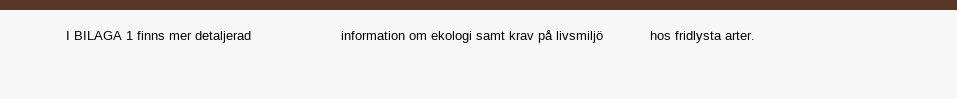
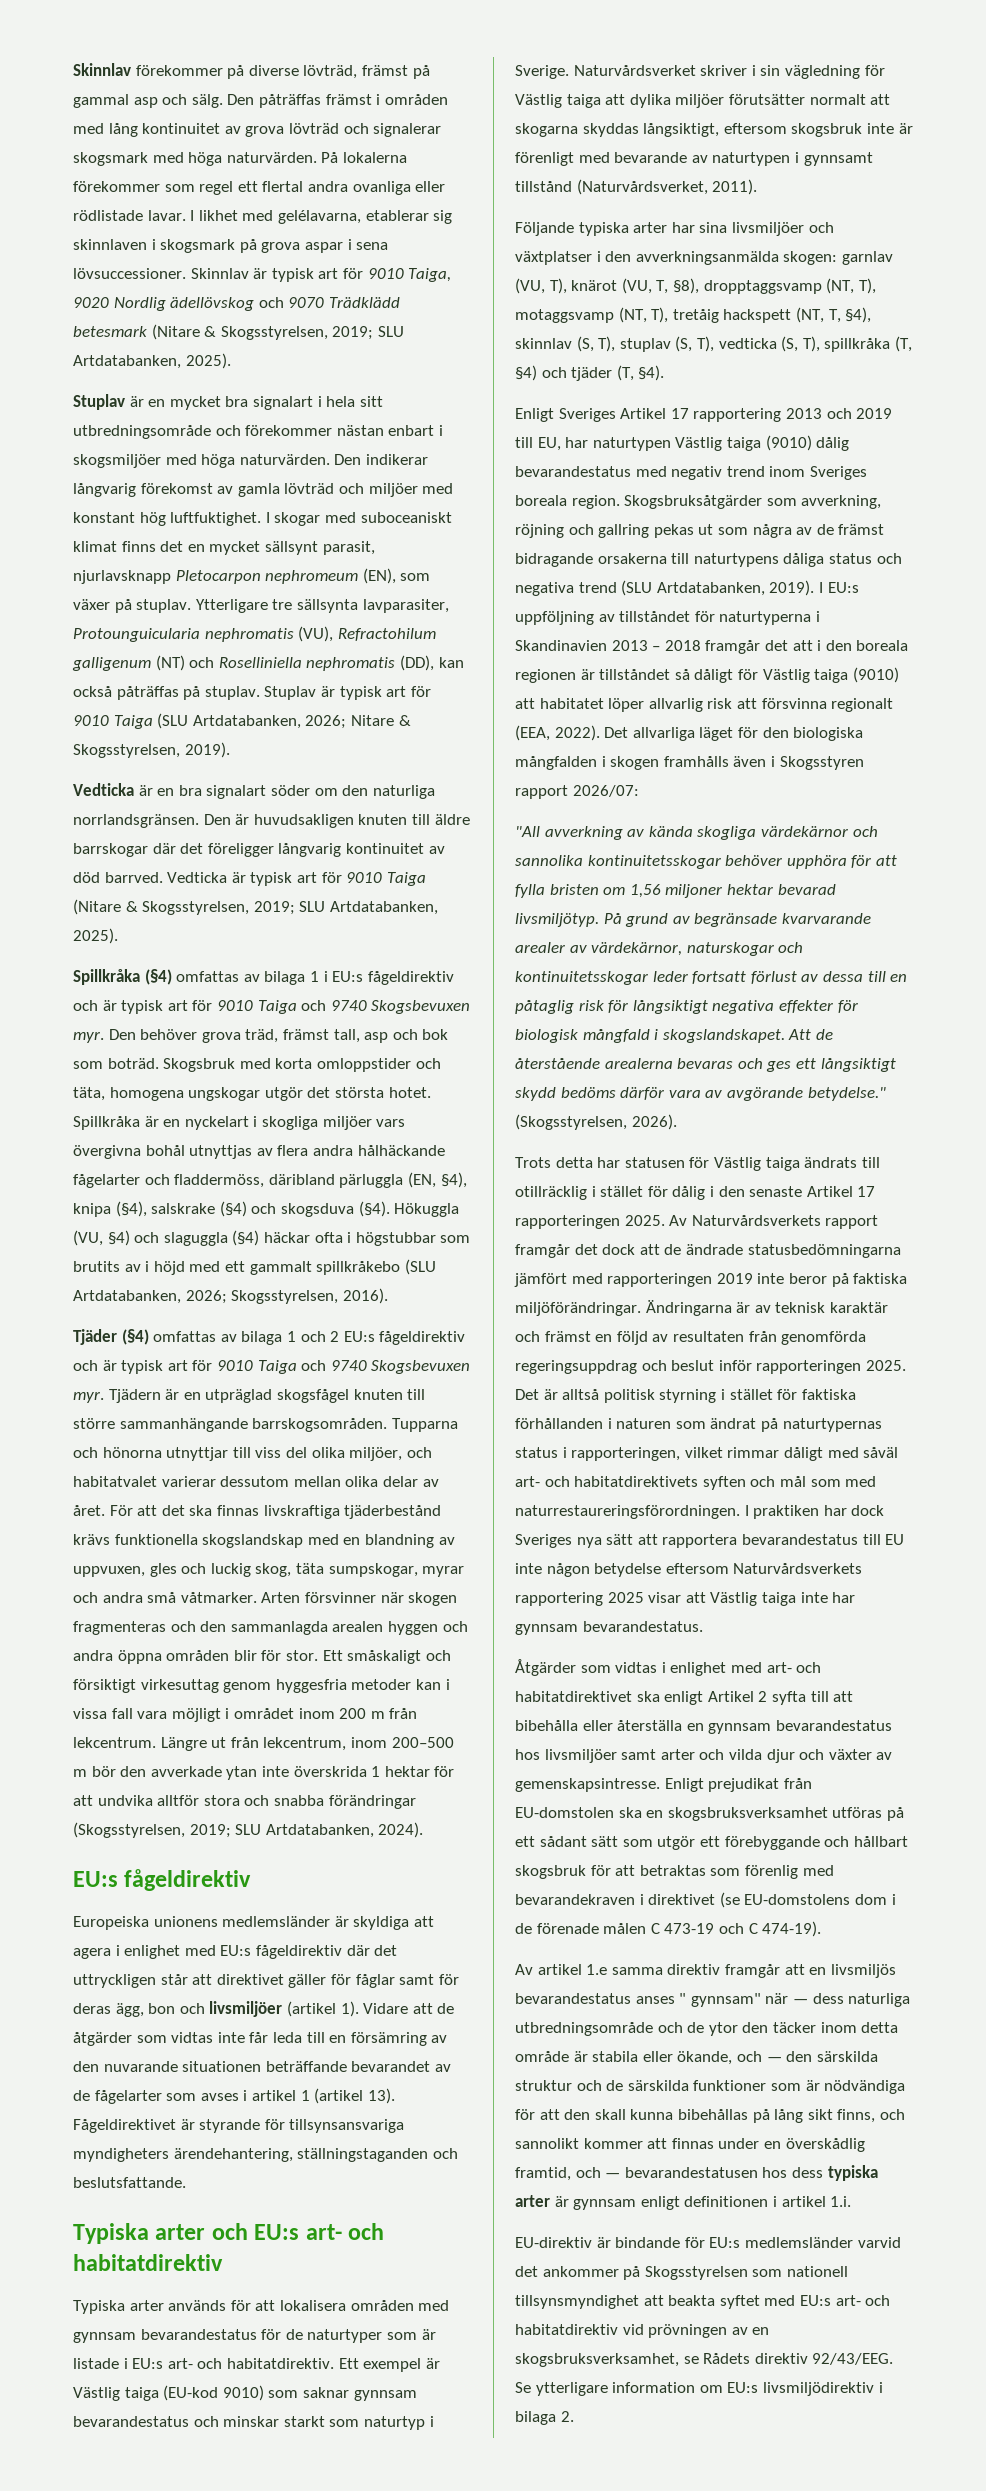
[65,30,755,43] I BILAGA 1 finns mer detaljerad information om ekologi samt krav på livsmiljö hos fridlysta arter. -> [73,63,430,79] [73,94,448,108] [73,123,442,137] [73,152,407,166] [73,181,446,195] [73,210,453,224] [73,239,389,253] [73,268,452,282] [73,297,400,311] [73,324,404,340] [73,353,231,369] [73,394,383,410] [73,425,443,439] [73,454,428,468] [73,483,454,497] [73,512,452,526] [73,541,375,555] [73,568,431,584] [73,599,449,613] [73,626,436,642] [72,655,464,671] [73,686,431,700] [73,713,411,729] [73,742,230,758] [73,783,435,799] [73,814,470,828] [73,843,445,857] [73,872,426,886] [73,899,438,915] [73,928,118,944] [73,969,454,985] [73,1000,471,1014] [73,1029,449,1043] [73,1058,441,1072] [73,1087,431,1101] [73,1116,406,1130] [73,1145,445,1159] [73,1172,467,1188] [73,1201,460,1217] [73,1230,471,1246] [73,1259,436,1275] [73,1288,388,1304] [73,1329,466,1345] [73,1360,471,1374] [73,1389,426,1403] [73,1418,458,1432] [73,1447,432,1461] [73,1476,439,1487] [73,1505,442,1519] [73,1534,455,1548] [73,1563,465,1577] [73,1592,458,1606] [73,1621,468,1635] [73,1650,451,1664] [73,1679,450,1693] [73,1708,418,1722] [73,1737,454,1751] [73,1766,455,1780] [73,1795,416,1809] [73,1822,424,1838] [73,1869,252,1891] [73,1916,434,1930] [73,1945,398,1959] [73,1974,459,1988] [73,2001,455,2017] [73,2032,448,2046] [73,2061,451,2072] [73,2088,395,2104] [73,2119,405,2133] [73,2148,458,2162] [73,2177,186,2188] [73,2223,385,2244] [73,2254,223,2271] [73,2300,450,2314] [73,2329,436,2343] [73,2358,440,2372] [73,2385,417,2401] [73,2416,434,2430] [515,65,885,79] [515,94,891,108] [515,123,913,137] [515,152,873,166] [515,179,758,195] [515,222,834,236] [515,251,893,265] [515,278,876,294] [515,307,872,323] [515,336,912,352] [515,365,665,381] [515,408,893,422] [515,435,850,451] [515,466,867,480] [515,495,882,509] [515,524,885,538] [515,553,902,567] [515,580,859,596] [515,611,820,625] [515,640,909,654] [515,667,899,683] [515,698,894,712] [515,725,864,741] [515,756,864,770] [515,785,639,799] [515,826,878,840] [515,855,897,869] [515,884,836,898] [515,913,871,927] [515,942,804,956] [515,971,908,985] [515,1000,858,1014] [515,1029,833,1043] [515,1058,896,1072] [515,1087,886,1101] [515,1114,677,1130] [515,1157,880,1171] [515,1186,876,1200] [515,1215,879,1229] [515,1244,901,1258] [514,1273,908,1287] [515,1300,888,1316] [515,1331,867,1345] [515,1360,906,1374] [515,1389,856,1403] [515,1418,882,1432] [515,1447,899,1461] [515,1476,877,1490] [515,1505,885,1519] [515,1534,905,1548] [515,1563,863,1577] [515,1592,856,1606] [515,1621,703,1635] [515,1659,822,1676] [515,1691,854,1705] [515,1720,892,1734] [515,1749,893,1763] [515,1778,812,1792] [515,1807,904,1821] [515,1836,908,1850] [515,1865,834,1879] [515,1892,896,1908] [515,1921,822,1937] [515,1964,896,1978] [515,1993,911,2007] [515,2022,899,2036] [515,2051,878,2065] [515,2080,906,2094] [515,2109,905,2123] [515,2138,865,2152] [515,2165,878,2181] [515,2195,852,2210] [515,2237,901,2248] [515,2266,848,2280] [515,2295,891,2309] [515,2324,770,2338] [515,2353,894,2367] [515,2382,883,2396] [515,2411,574,2425] Skinnlav förekommer på diverse lövträd, främst på gammal asp och sälg. Den påträffas främst i områden med lång kontinuitet av grova lövträd och signalerar skogsmark med höga naturvärden. På lokalerna förekommer som regel ett flertal andra ovanliga eller rödlistade lavar. I likhet med gelélavarna, etablerar sig skinnlaven i skogsmark på grova aspar i sena lövsuccessioner. Skinnlav är typisk art för 9010 Taiga, 9020 Nordlig ädellövskog och 9070 Trädklädd betesmark (Nitare & Skogsstyrelsen, 2019; SLU Artdatabanken, 2025). // Stuplav är en mycket bra signalart i hela sitt utbredningsområde och förekommer nästan enbart i skogsmiljöer med höga naturvärden. Den indikerar långvarig förekomst av gamla lövträd och miljöer med konstant hög luftfuktighet. I skogar med suboceaniskt klimat finns det en mycket sällsynt parasit, njurlavsknapp Pletocarpon nephromeum (EN), som växer på stuplav. Ytterligare tre sällsynta lavparasiter, Protounguicularia nephromatis (VU), Refractohilum galligenum (NT) och Roselliniella nephromatis (DD), kan också påträffas på stuplav. Stuplav är typisk art för 9010 Taiga (SLU Artdatabanken, 2026; Nitare & Skogsstyrelsen, 2019). // Vedticka är en bra signalart söder om den naturliga norrlandsgränsen. Den är huvudsakligen knuten till äldre barrskogar där det föreligger långvarig kontinuitet av död barrved. Vedticka är typisk art för 9010 Taiga (Nitare & Skogsstyrelsen, 2019; SLU Artdatabanken, 2025). // Spillkråka (§4) omfattas av bilaga 1 i EU:s fågeldirektiv och är typisk art för 9010 Taiga och 9740 Skogsbevuxen myr. Den behöver grova träd, främst tall, asp och bok som boträd. Skogsbruk med korta omloppstider och täta, homogena ungskogar utgör det största hotet. Spillkråka är en nyckelart i skogliga miljöer vars övergivna bohål utnyttjas av flera andra hålhäckande fågelarter och fladdermöss, däribland pärluggla (EN, §4), knipa (§4), salskrake (§4) och skogsduva (§4). Hökuggla (VU, §4) och slaguggla (§4) häckar ofta i högstubbar som brutits av i höjd med ett gammalt spillkråkebo (SLU Artdatabanken, 2026; Skogsstyrelsen, 2016). // Tjäder (§4) omfattas av bilaga 1 och 2 EU:s fågeldirektiv och är typisk art för 9010 Taiga och 9740 Skogsbevuxen myr. Tjädern är en utpräglad skogsfågel knuten till större sammanhängande barrskogsområden. Tupparna och hönorna utnyttjar till viss del olika miljöer, och habitatvalet varierar dessutom mellan olika delar av året. För att det ska finnas livskraftiga tjäderbestånd krävs funktionella skogslandskap med en blandning av uppvuxen, gles och luckig skog, täta sumpskogar, myrar och andra små våtmarker. Arten försvinner när skogen fragmenteras och den sammanlagda arealen hyggen och andra öppna områden blir för stor. Ett småskaligt och försiktigt virkesuttag genom hyggesfria metoder kan i vissa fall vara möjligt i området inom 200 m från lekcentrum. Längre ut från lekcentrum, inom 200–500 m bör den avverkade ytan inte överskrida 1 hektar för att undvika alltför stora och snabba förändringar (Skogsstyrelsen, 2019; SLU Artdatabanken, 2024). // EU:s fågeldirektiv // Europeiska unionens medlemsländer är skyldiga att agera i enlighet med EU:s fågeldirektiv där det uttryckligen står att direktivet gäller för fåglar samt för deras ägg, bon och livsmiljöer (artikel 1). Vidare att de åtgärder som vidtas inte får leda till en försämring av den nuvarande situationen beträffande bevarandet av de fågelarter som avses i artikel 1 (artikel 13). Fågeldirektivet är styrande för tillsynsansvariga myndigheters ärendehantering, ställningstaganden och beslutsfattande. // Typiska arter och EU:s art- och habitatdirektiv // Typiska arter används för att lokalisera områden med gynnsam bevarandestatus för de naturtyper som är listade i EU:s art- och habitatdirektiv. Ett exempel är Västlig taiga (EU-kod 9010) som saknar gynnsam bevarandestatus och minskar starkt som naturtyp i Sverige. Naturvårdsverket skriver i sin vägledning för Västlig taiga att dylika miljöer förutsätter normalt att skogarna skyddas långsiktigt, eftersom skogsbruk inte är förenligt med bevarande av naturtypen i gynnsamt tillstånd (Naturvårdsverket, 2011). // Följande typiska arter har sina livsmiljöer och växtplatser i den avverkningsanmälda skogen: garnlav (VU, T), knärot (VU, T, §8), dropptaggsvamp (NT, T), motaggsvamp (NT, T), tretåig hackspett (NT, T, §4), skinnlav (S, T), stuplav (S, T), vedticka (S, T), spillkråka (T, §4) och tjäder (T, §4). // Enligt Sveriges Artikel 17 rapportering 2013 och 2019 till EU, har naturtypen Västlig taiga (9010) dålig bevarandestatus med negativ trend inom Sveriges boreala region. Skogsbruksåtgärder som avverkning, röjning och gallring pekas ut som några av de främst bidragande orsakerna till naturtypens dåliga status och negativa trend (SLU Artdatabanken, 2019). I EU:s uppföljning av tillståndet för naturtyperna i Skandinavien 2013 – 2018 framgår det att i den boreala regionen är tillståndet så dåligt för Västlig taiga (9010) att habitatet löper allvarlig risk att försvinna regionalt (EEA, 2022). Det allvarliga läget för den biologiska mångfalden i skogen framhålls även i Skogsstyren rapport 2026/07: // "All avverkning av kända skogliga värdekärnor och sannolika kontinuitetsskogar behöver upphöra för att fylla bristen om 1,56 miljoner hektar bevarad livsmiljötyp. På grund av begränsade kvarvarande arealer av värdekärnor, naturskogar och kontinuitetsskogar leder fortsatt förlust av dessa till en påtaglig risk för långsiktigt negativa effekter för biologisk mångfald i skogslandskapet. Att de återstående arealerna bevaras och ges ett långsiktigt skydd bedöms därför vara av avgörande betydelse." (Skogsstyrelsen, 2026). // Trots detta har statusen för Västlig taiga ändrats till otillräcklig i stället för dålig i den senaste Artikel 17 rapporteringen 2025. Av Naturvårdsverkets rapport framgår det dock att de ändrade statusbedömningarna jämfört med rapporteringen 2019 inte beror på faktiska miljöförändringar. Ändringarna är av teknisk karaktär och främst en följd av resultaten från genomförda regeringsuppdrag och beslut inför rapporteringen 2025. Det är alltså politisk styrning i stället för faktiska förhållanden i naturen som ändrat på naturtypernas status i rapporteringen, vilket rimmar dåligt med såväl art- och habitatdirektivets syften och mål som med naturrestaureringsförordningen. I praktiken har dock Sveriges nya sätt att rapportera bevarandestatus till EU inte någon betydelse eftersom Naturvårdsverkets rapportering 2025 visar att Västlig taiga inte har gynnsam bevarandestatus. // Åtgärder som vidtas i enlighet med art- och habitatdirektivet ska enligt Artikel 2 syfta till att bibehålla eller återställa en gynnsam bevarandestatus hos livsmiljöer samt arter och vilda djur och växter av gemenskapsintresse. Enligt prejudikat från EU-domstolen ska en skogsbruksverksamhet utföras på ett sådant sätt som utgör ett förebyggande och hållbart skogsbruk för att betraktas som förenlig med bevarandekraven i direktivet (se EU-domstolens dom i de förenade målen C 473-19 och C 474-19). // Av artikel 1.e samma direktiv framgår att en livsmiljös bevarandestatus anses " gynnsam" när — dess naturliga utbredningsområde och de ytor den täcker inom detta område är stabila eller ökande, och — den särskilda struktur och de särskilda funktioner som är nödvändiga för att den skall kunna bibehållas på lång sikt finns, och sannolikt kommer att finnas under en överskådlig framtid, och — bevarandestatusen hos dess typiska arter är gynnsam enligt definitionen i artikel 1.i. // EU-direktiv är bindande för EU:s medlemsländer varvid det ankommer på Skogsstyrelsen som nationell tillsynsmyndighet att beakta syftet med EU:s art- och habitatdirektiv vid prövningen av en skogsbruksverksamhet, se Rådets direktiv 92/43/EEG. Se ytterligare information om EU:s livsmiljödirektiv i bilaga 2.

